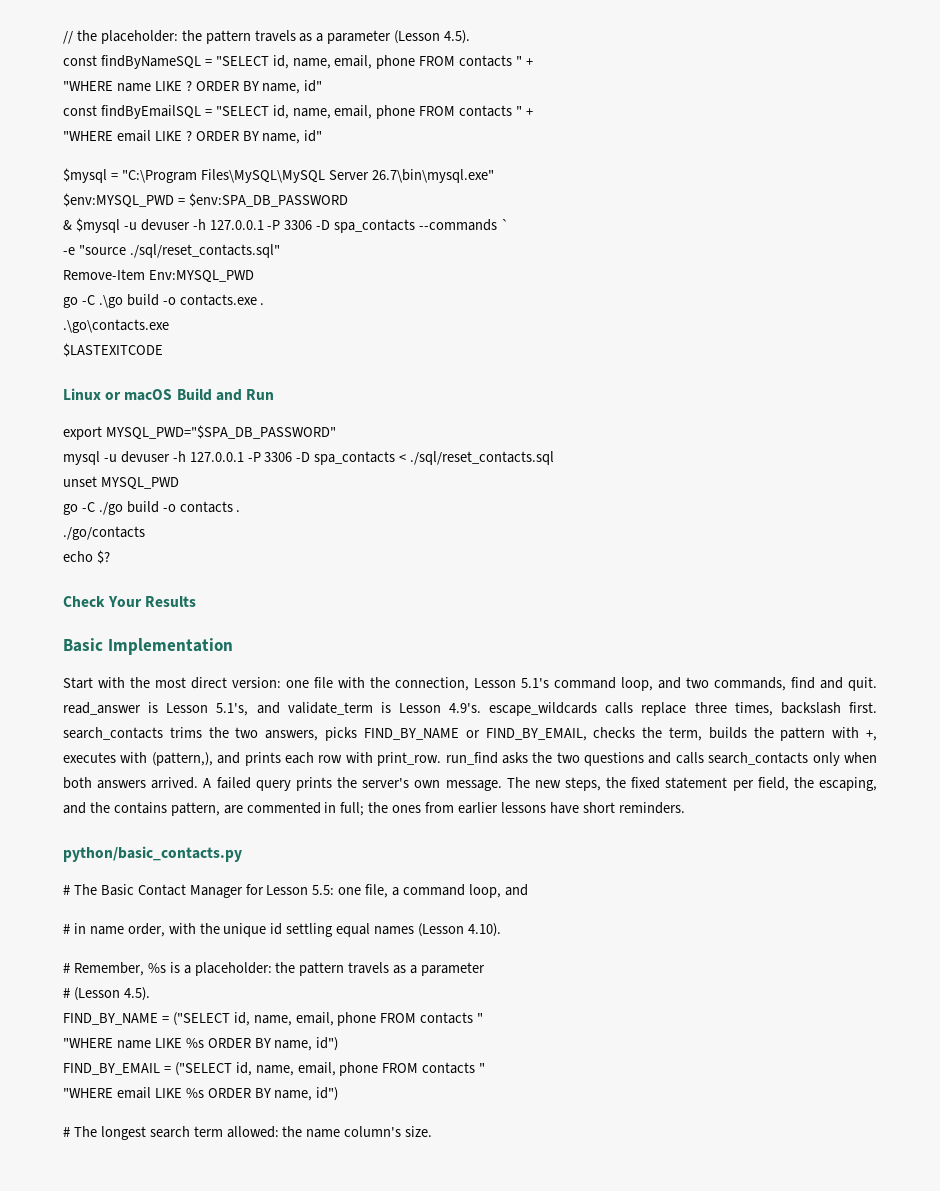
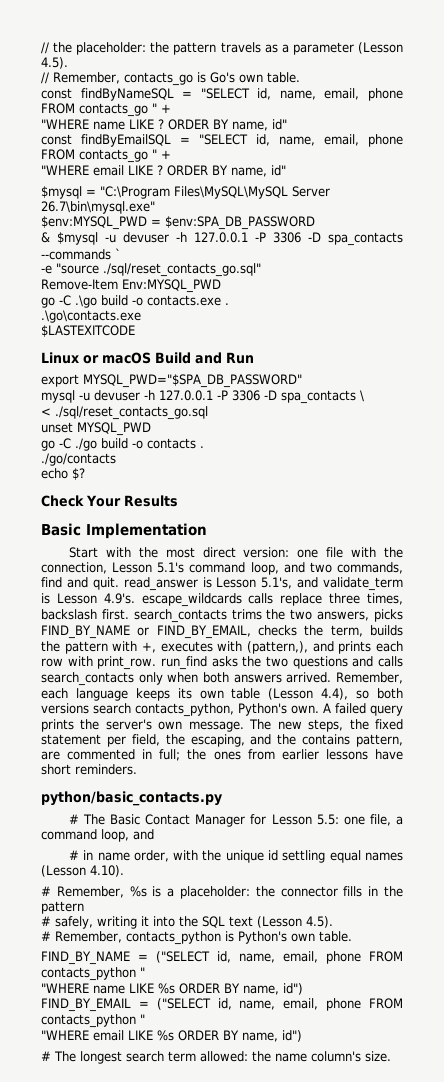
(471, 37) none -> [41,72,300,86] // // Remember, contacts_go is Go's own table.
[459,55,513,67] contacts -> [79,103,148,117] contacts_go
[459,105,513,117] contacts -> [79,149,148,163] contacts_go
[129,244,280,258] ./sql/reset_contacts.sql" -> [103,263,261,277] ./sql/reset_contacts_go.sql"
[399,451,555,465] < ./sql/reset_contacts.sql -> [360,390,364,402] [41,406,208,420] \ // < ./sql/reset_contacts_go.sql
(199, 783) none -> [336,672,403,684] [41,688,404,701] [41,703,319,717] Remember, each language keeps its own table (Lesson 4.4), so both versions search contacts_python, Python's own.
[299,962,486,976] [63,987,150,1001] pattern travels as a parameter // # (Lesson 4.5). -> [280,886,404,897] [41,901,84,914] [41,916,333,929] [41,931,352,945] connector fills in the pattern // # safely, writing it into the SQL text (Lesson 4.5). // # Remember, contacts_python is Python's own table.
[420,1012,474,1024] contacts -> [41,967,136,981] contacts_python
[422,1062,476,1074] contacts -> [41,1014,136,1028] contacts_python

